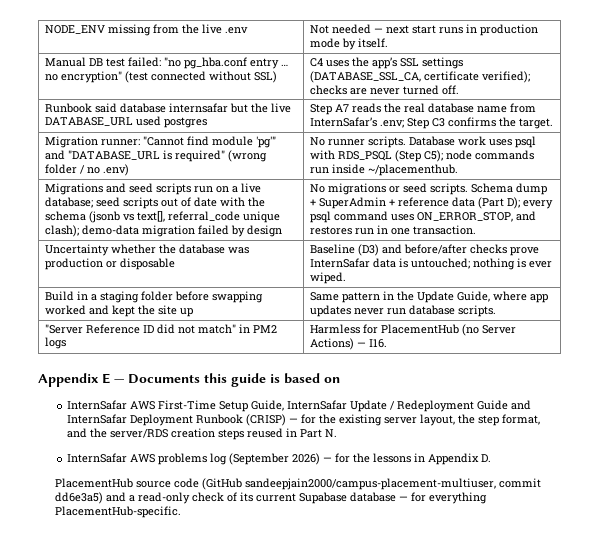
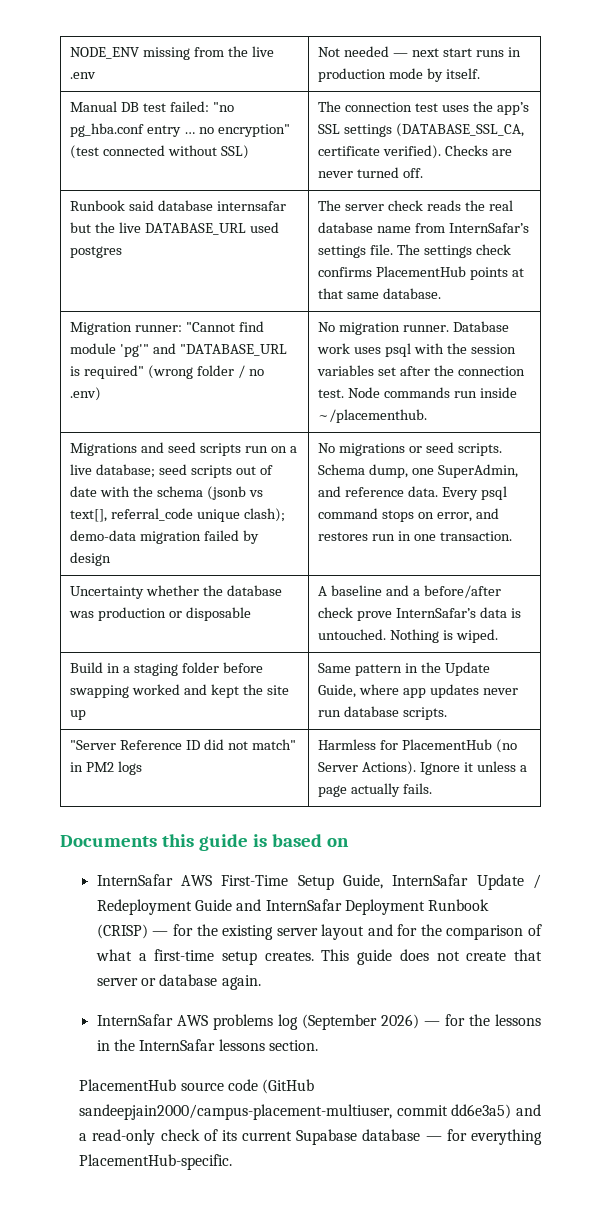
[309,58,323,67] C4 -> [318,101,439,112] The connection test
[481,71,530,83] [309,85,347,95] verified); checks -> [383,145,489,159] verified). Checks
[309,104,349,115] Step A7 -> [318,200,424,211] The server check
[379,117,553,129] .env; Step C3 confirms the target. -> [318,244,511,258] [318,266,525,280] [318,288,442,299] settings file. The settings check confirms PlacementHub points at that same database.
[327,136,406,148] runner scripts. -> [339,322,450,335] migration runner.
[337,150,472,162] RDS_PSQL (Step C5); node -> [446,343,516,354] [317,365,525,376] [318,387,381,398] the session variables set after the connection test. Node
[515,183,547,195] [309,197,553,209] [309,211,513,223] dump + SuperAdmin + reference data (Part D); every psql command uses ON_ERROR_STOP, -> [369,464,519,478] [318,486,507,500] [318,508,473,522] dump, one SuperAdmin, and reference data. Every psql command stops on error,
[309,244,539,256] [309,258,552,270] Baseline (D3) and before/after checks prove InternSafar data is untouched; nothing is ever -> [318,585,501,598] [318,607,521,621] [318,629,454,643] A baseline and a before/after check prove InternSafar’s data is untouched. Nothing is
[309,338,387,350] [38,373,124,387] Actions) — I16. // Appendix E — -> [362,761,527,775] [318,783,433,797] Actions). Ignore it unless a page actually fails. //
[420,414,541,426] [67,428,338,440] layout, the step format, and the server/RDS creation steps reused in Part N. -> [321,924,543,940] [95,949,542,965] [96,974,261,990] layout and for the comparison of what a first-time setup creates. This guide does not create that server or database again.
[428,453,492,465] Appendix D. -> [114,1039,319,1051] the InternSafar lessons section.

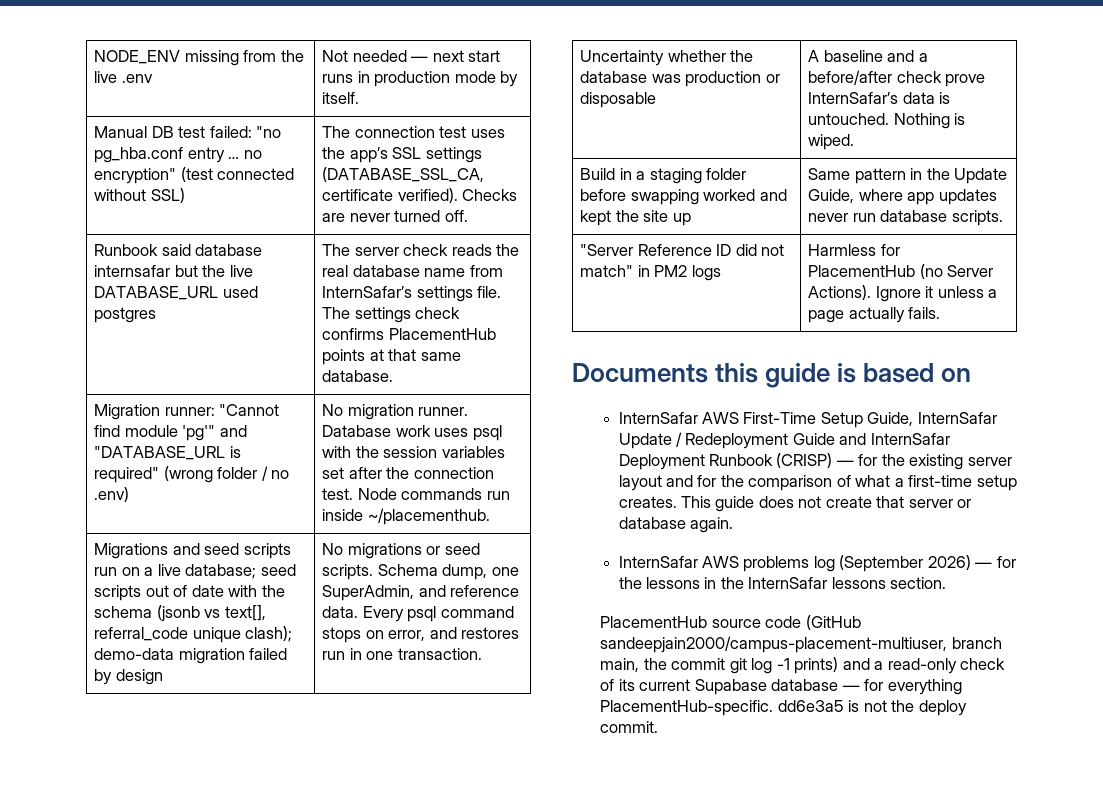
[396,1104,512,1119] commit dd6e3a5) -> [951,637,1002,649] [600,657,839,674] branch main, the commit git log -1 prints)
(233, 1162) none -> [777,700,967,716] [600,721,659,733] dd6e3a5 is not the deploy commit.

